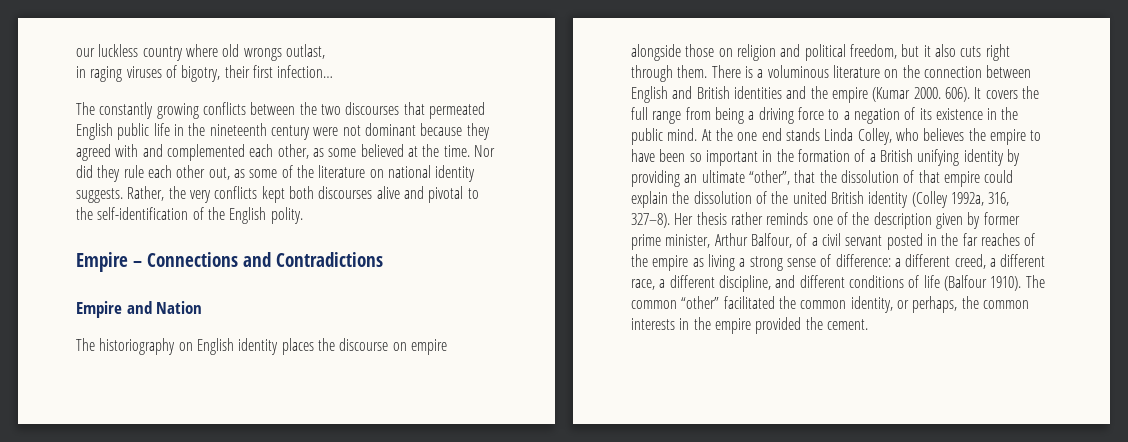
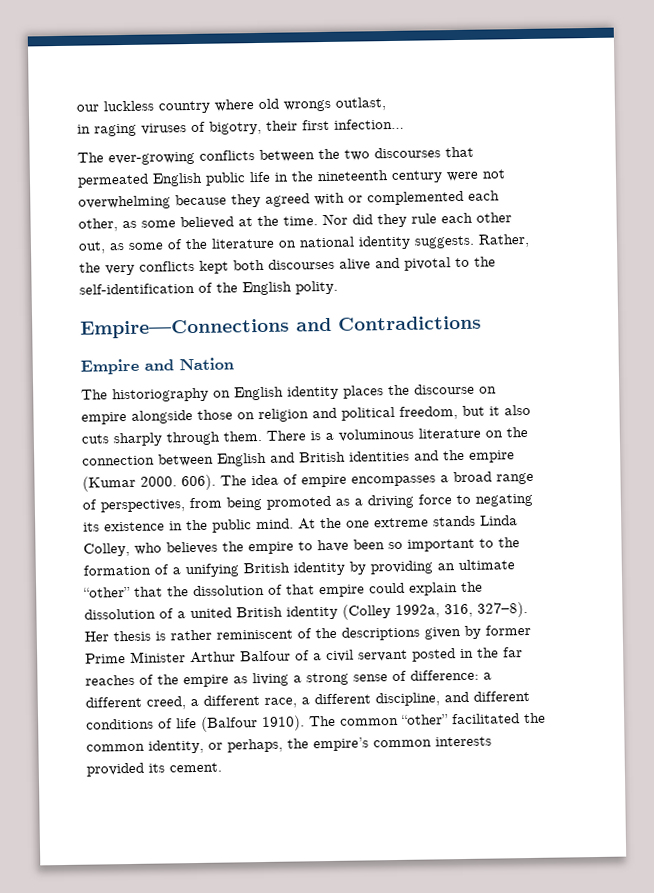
[99,102,199,119] constantly growing -> [108,151,195,166] ever-growing
[364,123,416,136] dominant -> [78,195,171,210] overwhelming
[142,144,163,157] and -> [348,195,363,203] or
[76,252,238,272] Empire – Connections -> [80,318,290,339] Empire—Connections
[985,44,1010,61] right -> [113,432,162,447] sharply
[974,86,1039,99] [631,107,744,124] It covers the full range from being -> [220,471,534,488] [82,495,350,513] The idea of empire encompasses a broad range of perspectives, from being promoted as
[843,107,916,124] a negation of -> [475,493,533,507] negating
[761,128,782,141] end -> [374,517,429,528] extreme
[762,150,773,162] in -> [479,538,494,548] to
[879,149,960,166] British unifying -> [185,562,290,578] unifying British
[748,170,790,185] “other”, -> [83,586,131,598] “other”
[771,191,789,204] the -> [177,611,186,619] a
[730,212,932,229] rather reminds one of the description -> [155,626,420,641] is rather reminiscent of the descriptions
[631,233,792,250] prime minister, Arthur Balfour, -> [85,650,291,664] Prime Minister Arthur Balfour
(979, 302) none -> [313,737,369,752] empire’s
[679,317,823,334] in the empire provided the -> [86,762,165,777] provided its

